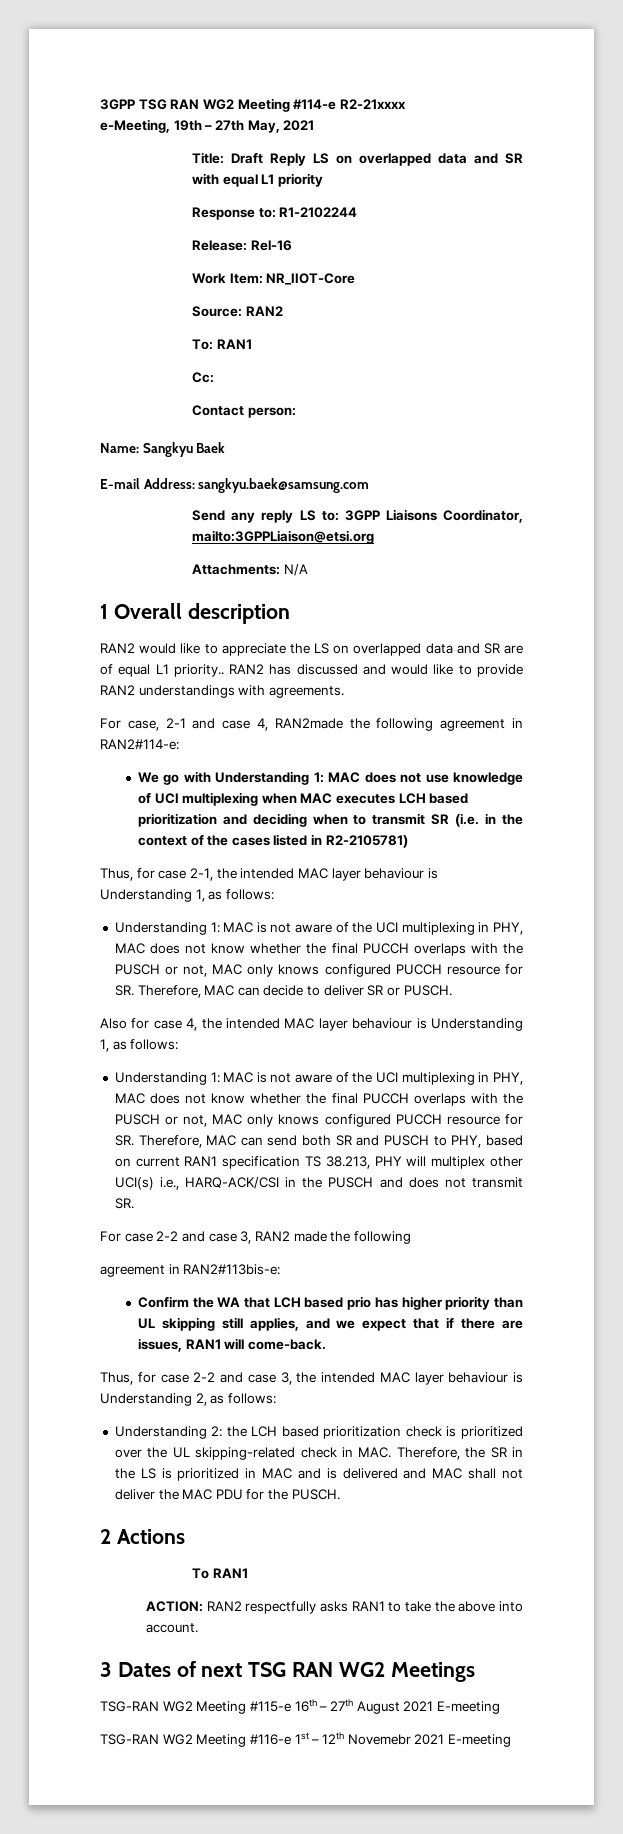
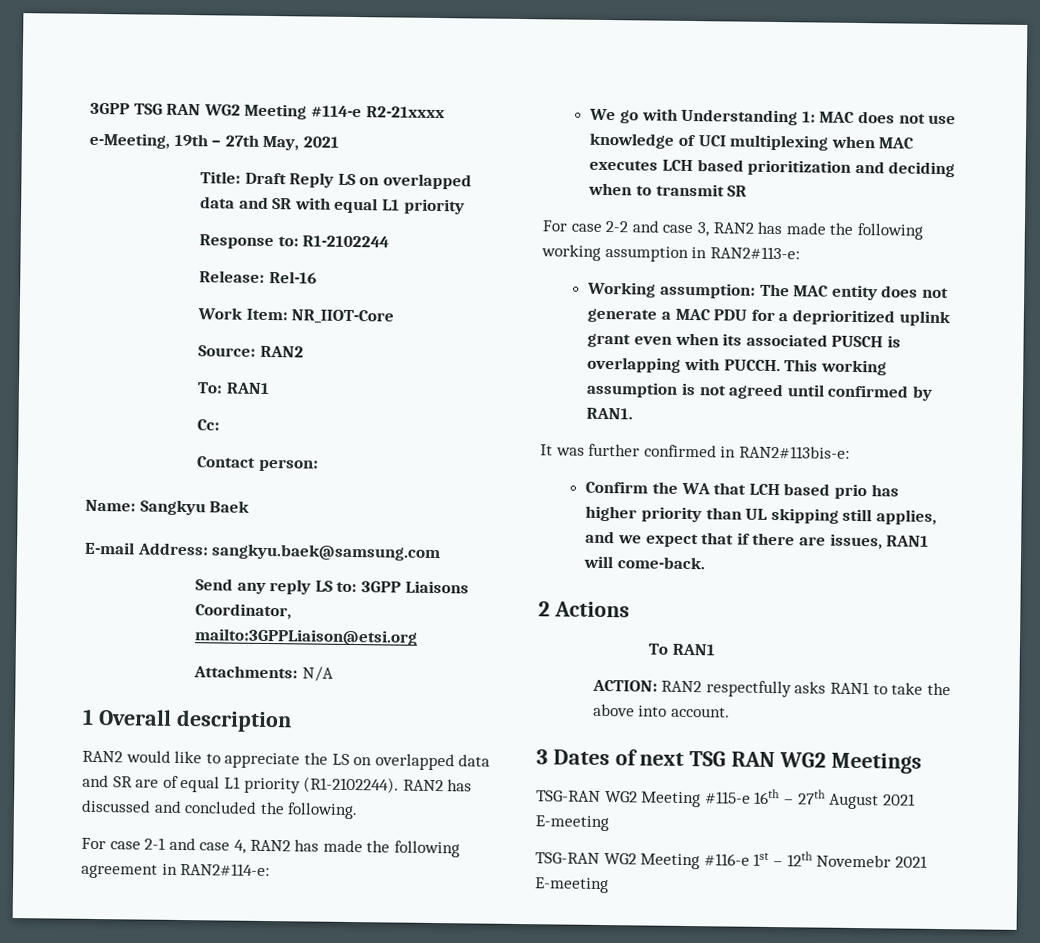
[173,664,224,677] priority.. -> [243,776,400,794] priority (R1-2102244).
[391,664,523,677] [100,685,344,698] [100,718,159,731] would like to provide RAN2 understandings with agreements. // For case, -> [184,801,359,820] [81,837,141,850] concluded the following. // For case
[274,718,343,729] RAN2made -> [249,839,363,853] RAN2 has made
[455,813,523,827] [137,834,408,848] [100,868,438,881] [100,889,274,902] [114,922,523,935] [114,943,523,956] [114,964,523,977] [114,985,452,998] [100,1018,523,1031] [100,1039,179,1052] [114,1072,523,1085] [114,1093,523,1106] [114,1114,523,1127] [114,1135,523,1148] [114,1156,523,1169] [114,1177,523,1190] [114,1198,134,1209] (i.e. in the context of the cases listed in R2-2105781) // Thus, for case 2-1, the intended MAC layer behaviour is Understanding 1, as follows: // Understanding 1: MAC is not aware of the UCI multiplexing in PHY, MAC does not know whether the final PUCCH overlaps with the PUSCH or not, MAC only knows configured PUCCH resource for SR. Therefore, MAC can decide to deliver SR or PUSCH. // Also for case 4, the intended MAC layer behaviour is Understanding 1, as follows: // Understanding 1: MAC is not aware of the UCI multiplexing in PHY, MAC does not know whether the final PUCCH overlaps with the PUSCH or not, MAC only knows configured PUCCH resource for SR. Therefore, MAC can send both SR and PUSCH to PHY, based on current RAN1 specification TS 38.213, PHY will multiplex other UCI(s) i.e., HARQ-ACK/CSI in the PUSCH and does not transmit SR. -> (748, 191) none
[293,1231,411,1244] [100,1265,165,1277] made the following // agreement -> [757,221,923,240] [541,244,800,262] [587,281,950,301] [587,308,951,327] [587,332,902,348] [587,356,887,376] [586,381,934,401] [586,407,634,420] [540,443,717,458] has made the following working assumption in RAN2#113-e: // Working assumption: The MAC entity does not generate a MAC PDU for a deprioritized uplink grant even when its associated PUSCH is overlapping with PUCCH. This working assumption is not agreed until confirmed by RAN1. // It was further confirmed
[100,1372,523,1385] [100,1393,276,1406] [114,1426,523,1439] [114,1447,523,1460] [114,1468,523,1481] [114,1489,340,1500] // Thus, for case 2-2 and case 3, the intended MAC layer behaviour is Understanding 2, as follows: // Understanding 2: the LCH based prioritization check is prioritized over the UL skipping-related check in MAC. Therefore, the SR in the LS is prioritized in MAC and is delivered and MAC shall not deliver the MAC PDU for the PUSCH. -> (706, 563) none

